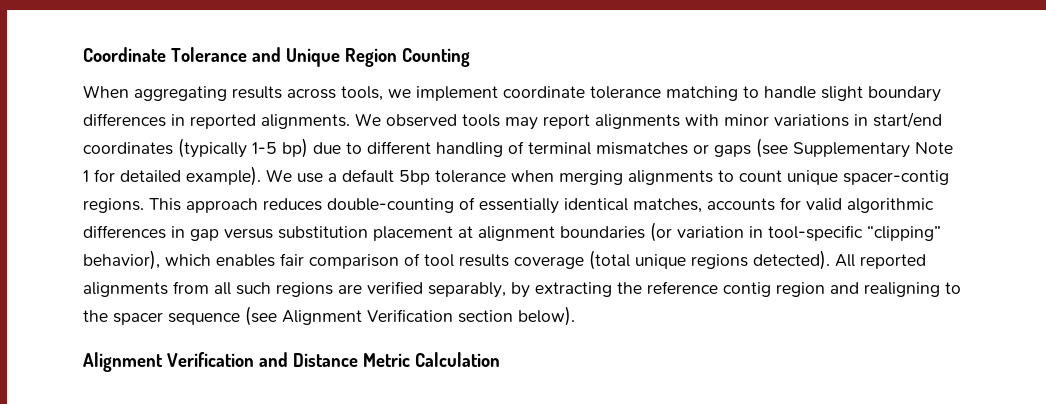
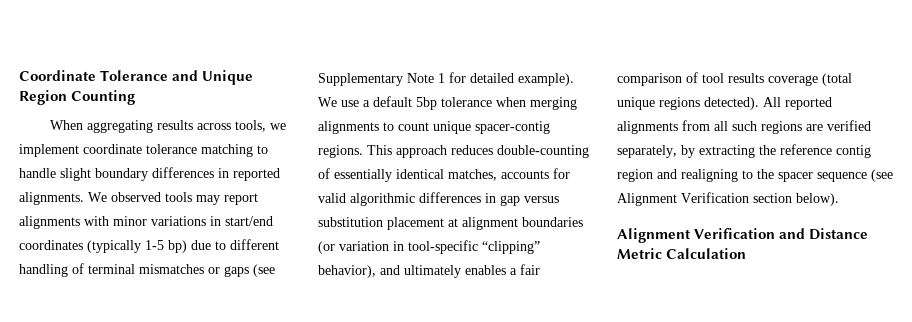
[165,254,275,267] which enables -> [380,265,517,278] and ultimately enables a
[428,282,506,298] separably, -> [617,145,677,158] separately,

